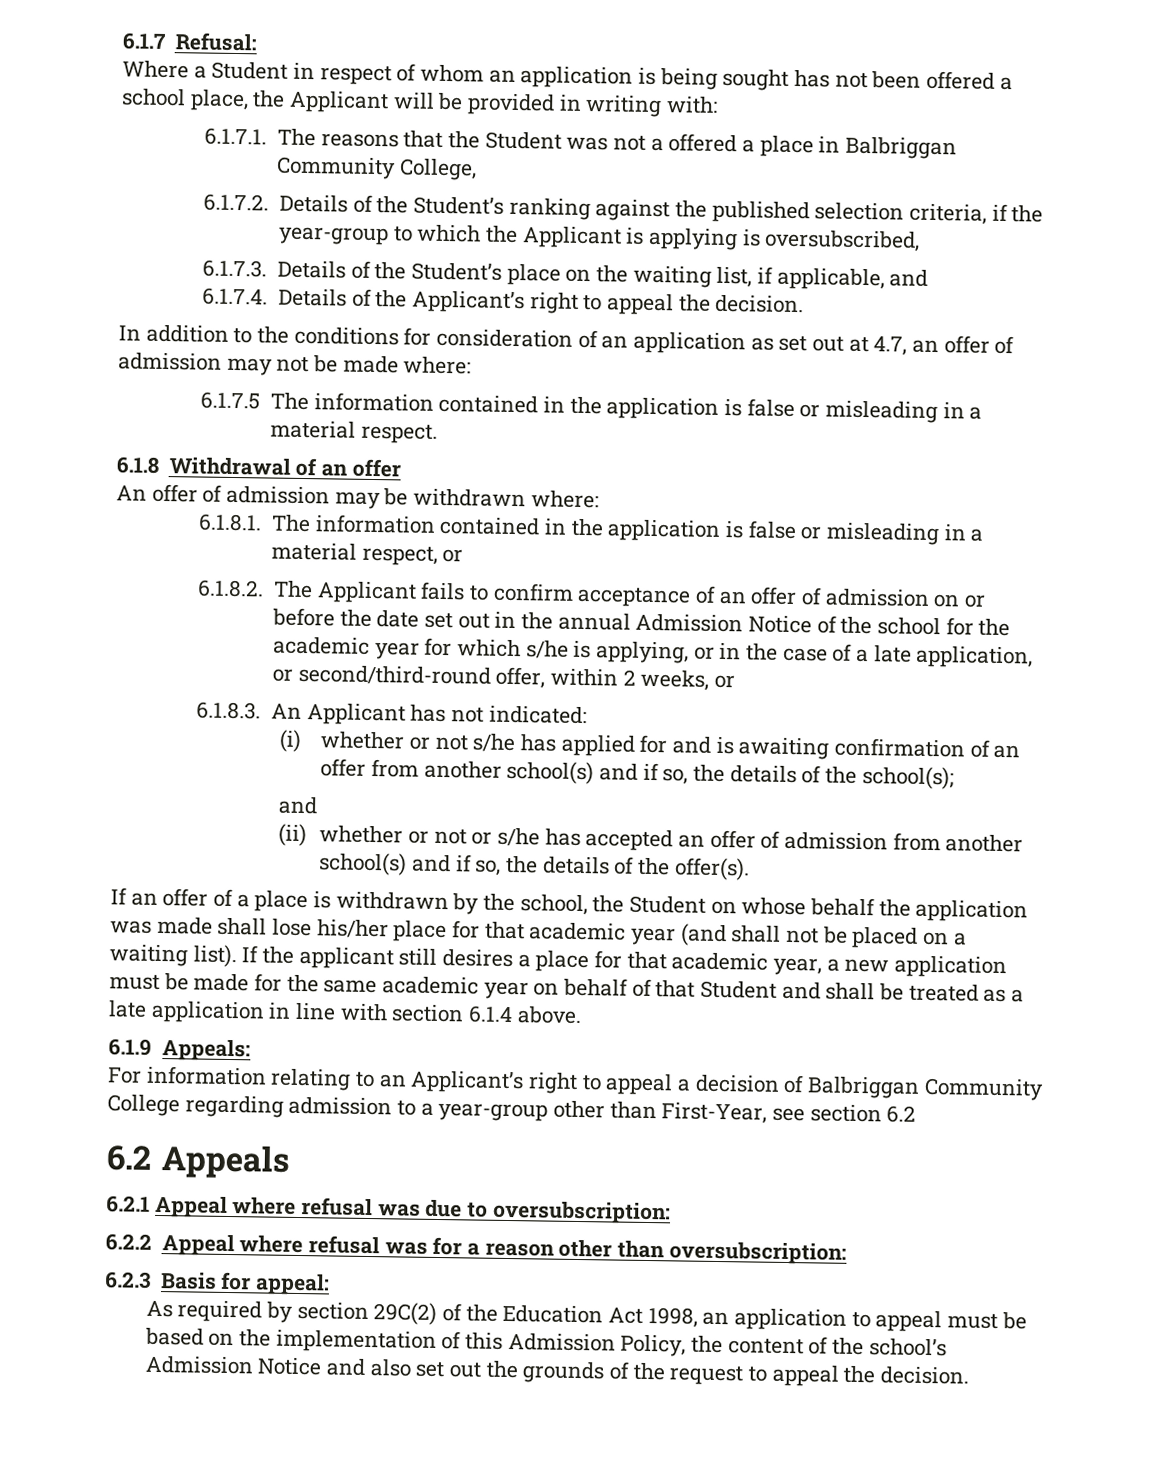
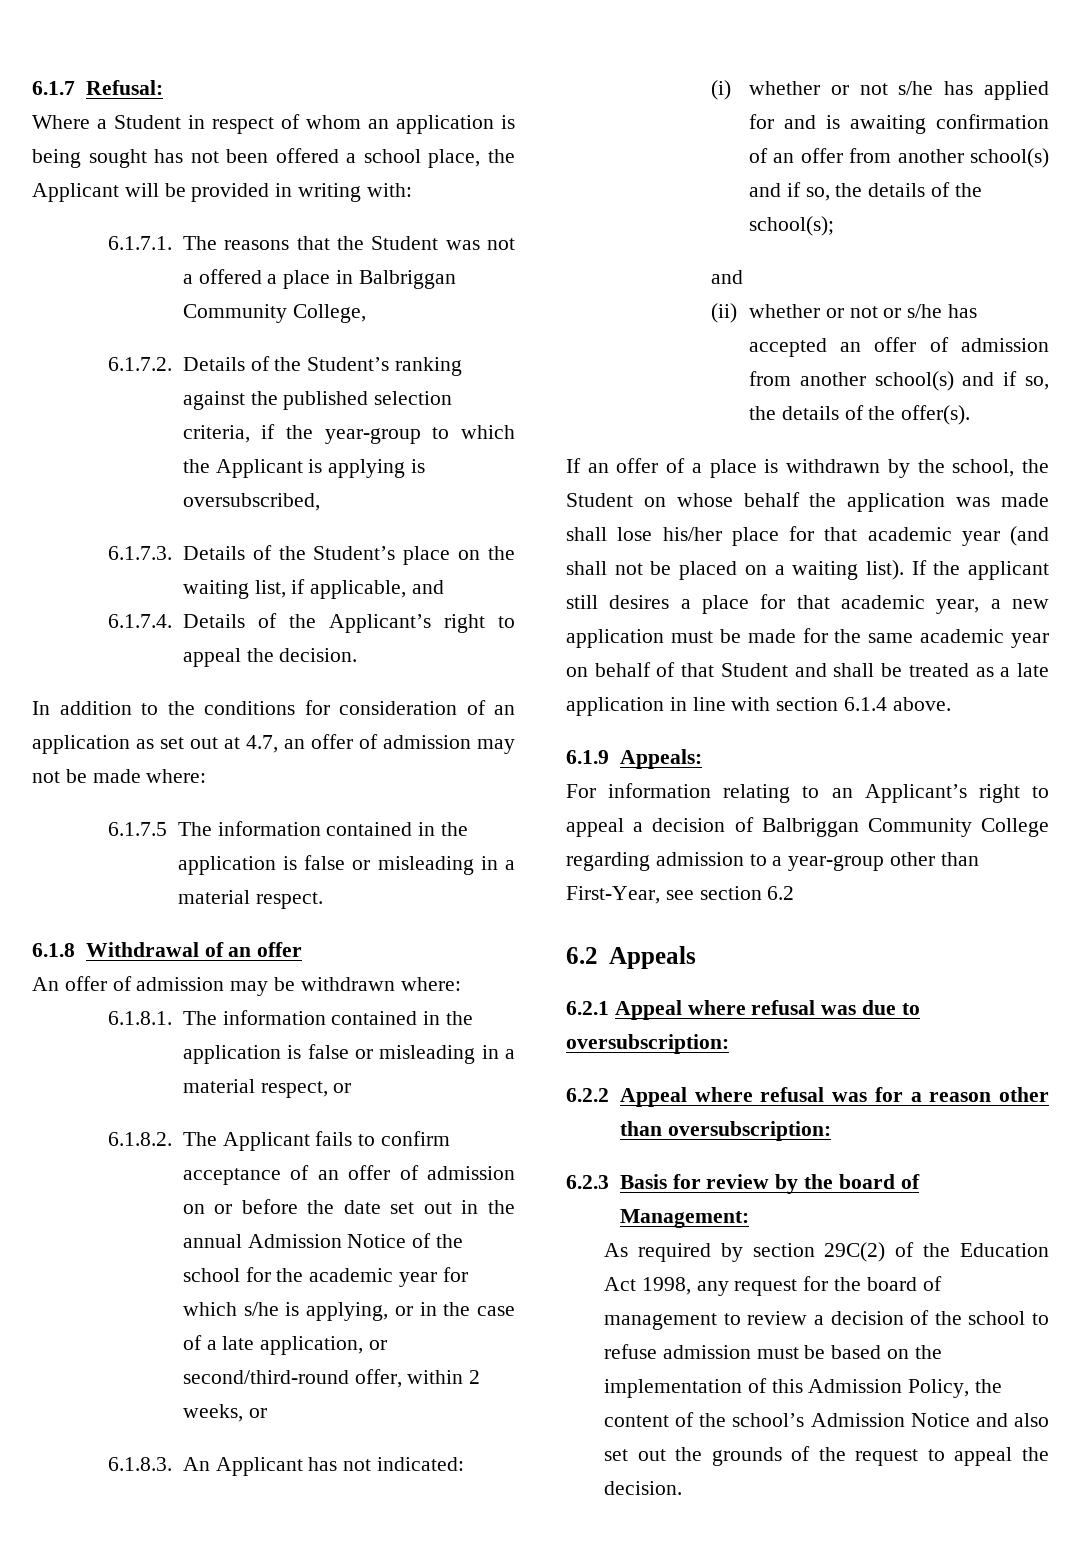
[254,1273,330,1296] appeal: -> [706,1174,920,1194] [619,1209,749,1228] review by the board of Management:
[702,1308,943,1333] an application to appeal -> [696,1276,942,1296] [604,1310,1049,1330] [604,1344,751,1359] any request for the board of management to review a decision of the school to refuse admission

